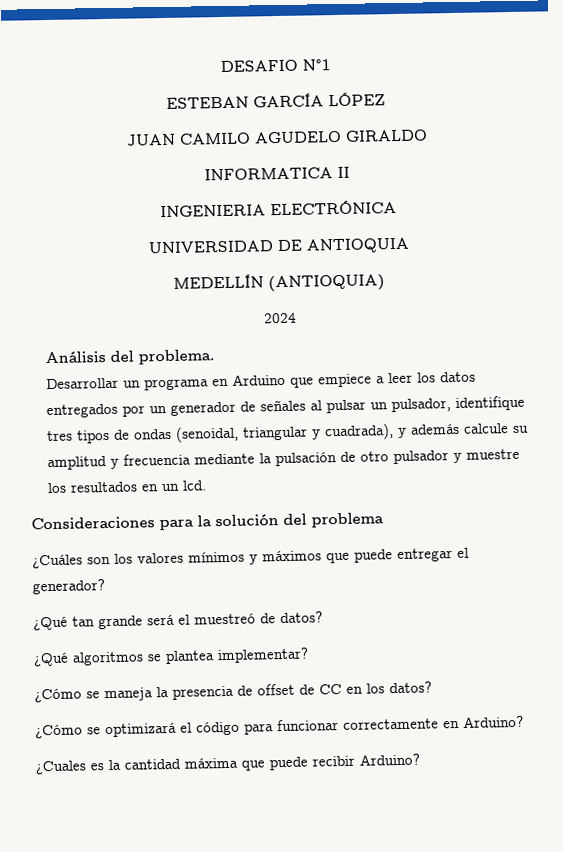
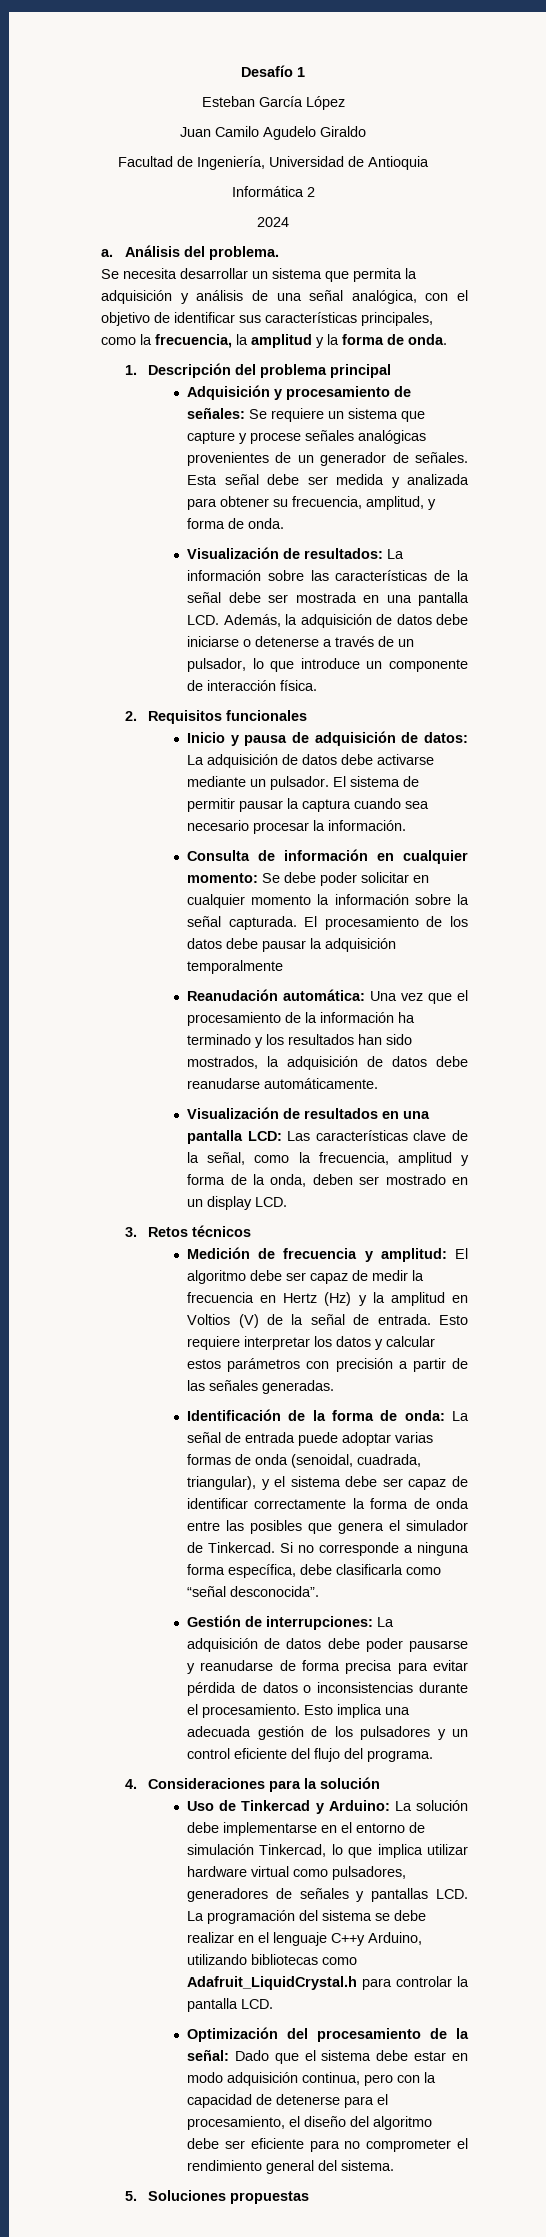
[219,59,331,73] [166,92,386,109] [125,129,428,146] [204,166,350,181] [159,199,397,218] [147,237,410,254] [173,274,385,293] DESAFIO N°1 // ESTEBAN GARCÍA LÓPEZ // JUAN CAMILO AGUDELO GIRALDO // INFORMATICA II // INGENIERIA ELECTRÓNICA // UNIVERSIDAD DE ANTIOQUIA // MEDELLÍN (ANTIOQUIA) -> [241,65,305,77] [201,96,345,110] [180,126,366,140] [118,156,429,170] [231,186,315,197] Desafío 1 // Esteban García López // Juan Camilo Agudelo Giraldo // Facultad de Ingeniería, Universidad de Antioquia // Informática 2
(297, 318) none -> [101,249,114,257] a.
[46,371,477,391] [46,395,526,419] [47,423,530,444] [47,448,521,471] [47,480,208,494] [31,512,384,531] [32,547,469,569] [32,579,105,595] [33,611,323,631] [33,647,309,667] [34,681,432,703] [35,715,524,739] [35,753,420,775] Desarrollar un programa en Arduino que empiece a leer los datos entregados por un generador de señales al pulsar un pulsador, identifique tres tipos de ondas (senoidal, triangular y cuadrada), y además calcule su amplitud y frecuencia mediante la pulsación de otro pulsador y muestre los resultados en un lcd. // Consideraciones para la solución del problema // ¿Cuáles son los valores mínimos y máximos que puede entregar el generador? // ¿Qué tan grande será el muestreó de datos? // ¿Qué algoritmos se plantea implementar? // ¿Cómo se maneja la presencia de offset de CC en los datos? // ¿Cómo se optimizará el código para funcionar correctamente en Arduino? // ¿Cuales es la cantidad máxima que puede recibir Arduino? -> [101,268,418,282] [101,290,469,304] [101,312,434,326] [101,334,448,348] [124,363,391,378] [187,385,412,400] [187,407,426,422] [187,430,427,444] [187,452,469,466] [187,474,469,488] [187,496,437,510] [187,518,285,529] [187,547,405,559] [187,570,469,581] [187,592,470,606] [187,614,469,628] [187,636,415,647] [187,658,468,672] [187,680,318,691] [124,710,307,724] [187,731,468,746] [187,754,435,768] [187,776,420,790] [187,798,430,812] [187,820,407,834] [187,849,468,864] [187,872,430,886] [187,894,470,908] [187,916,468,930] [187,938,397,952] [187,960,284,974] [187,989,468,1004] [187,1012,416,1026] [187,1034,413,1048] [187,1056,468,1070] [187,1078,379,1089] [187,1107,431,1119] [187,1130,468,1144] [187,1152,469,1166] [187,1174,468,1187] [187,1196,288,1210] [124,1225,251,1237] [187,1247,469,1262] [187,1270,425,1284] [187,1292,468,1306] [187,1314,468,1328] [187,1336,436,1350] [187,1358,469,1372] [187,1380,335,1394] [187,1409,469,1421] [187,1432,434,1446] [187,1454,422,1468] [187,1476,469,1490] [187,1498,470,1509] [187,1520,468,1534] [187,1542,469,1556] [187,1564,442,1578] [187,1586,320,1597] [187,1615,395,1630] [187,1638,469,1652] [187,1660,468,1674] [187,1682,468,1696] [187,1704,411,1718] [187,1726,469,1740] [187,1748,434,1762] [124,1777,380,1792] [187,1800,468,1814] [187,1822,426,1836] [187,1844,469,1858] [187,1866,407,1880] [187,1888,468,1902] [187,1910,427,1924] [187,1932,423,1946] [187,1954,358,1965] [187,1976,469,1990] [187,1998,274,2012] [187,2027,469,2042] [187,2049,468,2064] [187,2072,437,2086] [187,2094,389,2108] [187,2116,433,2130] [187,2138,468,2152] [187,2160,395,2174] [124,2190,309,2204] Se necesita desarrollar un sistema que permita la adquisición y análisis de una señal analógica, con el objetivo de identificar sus características principales, como la frecuencia, la amplitud y la forma de onda. // 1. Descripción del problema principal // Adquisición y procesamiento de señales: Se requiere un sistema que capture y procese señales analógicas provenientes de un generador de señales. Esta señal debe ser medida y analizada para obtener su frecuencia, amplitud, y forma de onda. // Visualización de resultados: La información sobre las características de la señal debe ser mostrada en una pantalla LCD. Además, la adquisición de datos debe iniciarse o detenerse a través de un pulsador, lo que introduce un componente de interacción física. // 2. Requisitos funcionales // Inicio y pausa de adquisición de datos: La adquisición de datos debe activarse mediante un pulsador. El sistema de permitir pausar la captura cuando sea necesario procesar la información. // Consulta de información en cualquier momento: Se debe poder solicitar en cualquier momento la información sobre la señal capturada. El procesamiento de los datos debe pausar la adquisición temporalmente // Reanudación automática: Una vez que el procesamiento de la información ha terminado y los resultados han sido mostrados, la adquisición de datos debe reanudarse automáticamente. // Visualización de resultados en una pantalla LCD: Las características clave de la señal, como la frecuencia, amplitud y forma de la onda, deben ser mostrado en un display LCD. // 3. Retos técnicos // Medición de frecuencia y amplitud: El algoritmo debe ser capaz de medir la frecuencia en Hertz (Hz) y la amplitud en Voltios (V) de la señal de entrada. Esto requiere interpretar los datos y calcular estos parámetros con precisión a partir de las señales generadas. // Identificación de la forma de onda: La señal de entrada puede adoptar varias formas de onda (senoidal, cuadrada, triangular), y el sistema debe ser capaz de identificar correctamente la forma de onda entre las posibles que genera el simulador de Tinkercad. Si no corresponde a ninguna forma específica, debe clasificarla como “señal desconocida”. // Gestión de interrupciones: La adquisición de datos debe poder pausarse y reanudarse de forma precisa para evitar pérdida de datos o inconsistencias durante el procesamiento. Esto implica una adecuada gestión de los pulsadores y un control eficiente del flujo del programa. // 4. Consideraciones para la solución // Uso de Tinkercad y Arduino: La solución debe implementarse en el entorno de simulación Tinkercad, lo que implica utilizar hardware virtual como pulsadores, generadores de señales y pantallas LCD. La programación del sistema se debe realizar en el lenguaje C++y Arduino, utilizando bibliotecas como Adafruit_LiquidCrystal.h para controlar la pantalla LCD. // Optimización del procesamiento de la señal: Dado que el sistema debe estar en modo adquisición continua, pero con la capacidad de detenerse para el procesamiento, el diseño del algoritmo debe ser eficiente para no comprometer el rendimiento general del sistema. // 5. Soluciones propuestas

